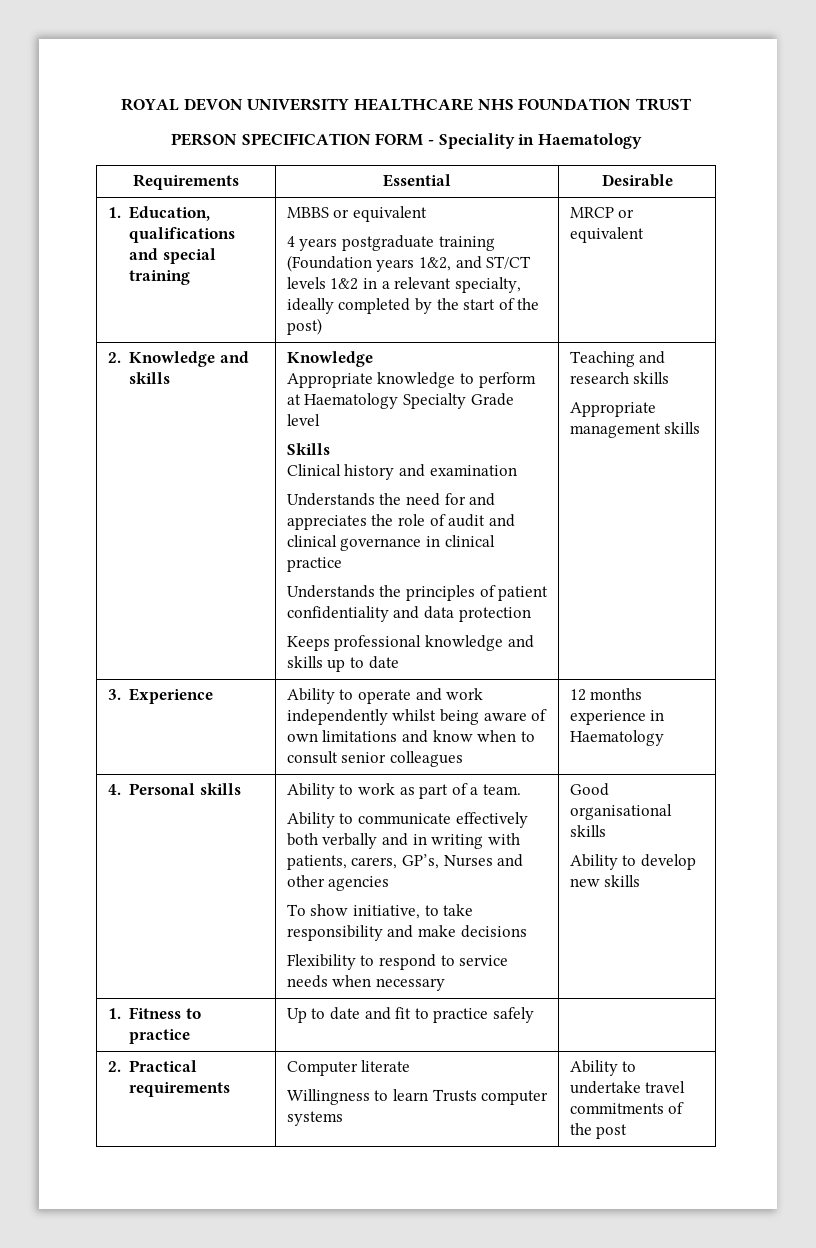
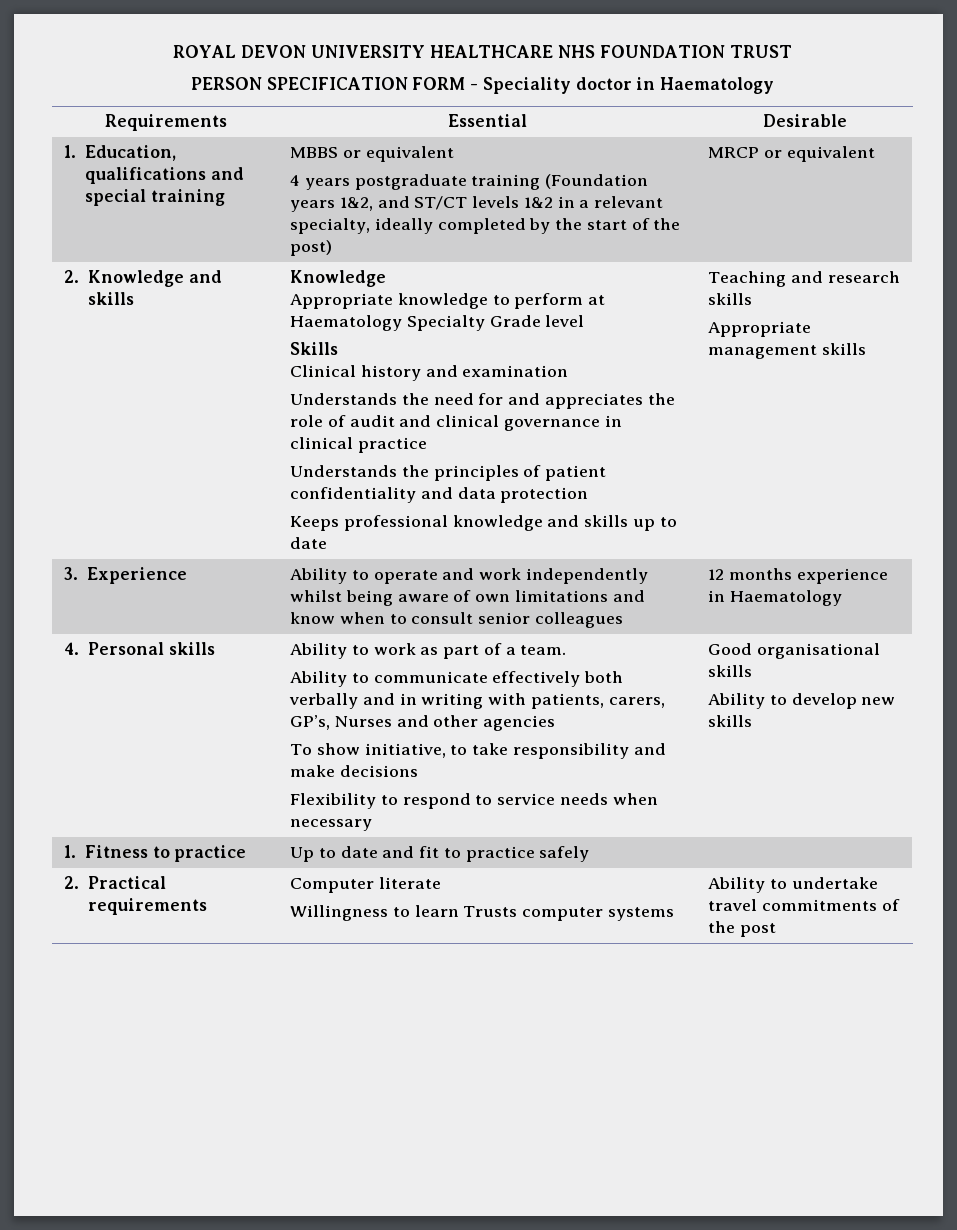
(515, 141) none -> [575,77,632,90] doctor

